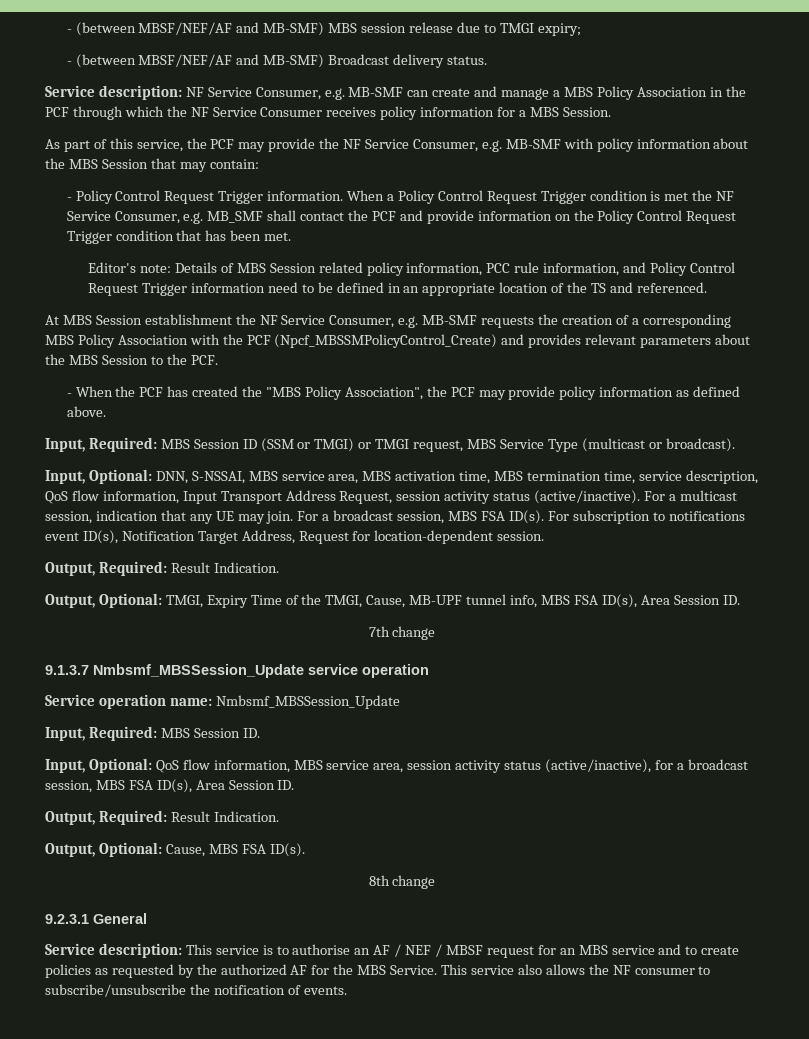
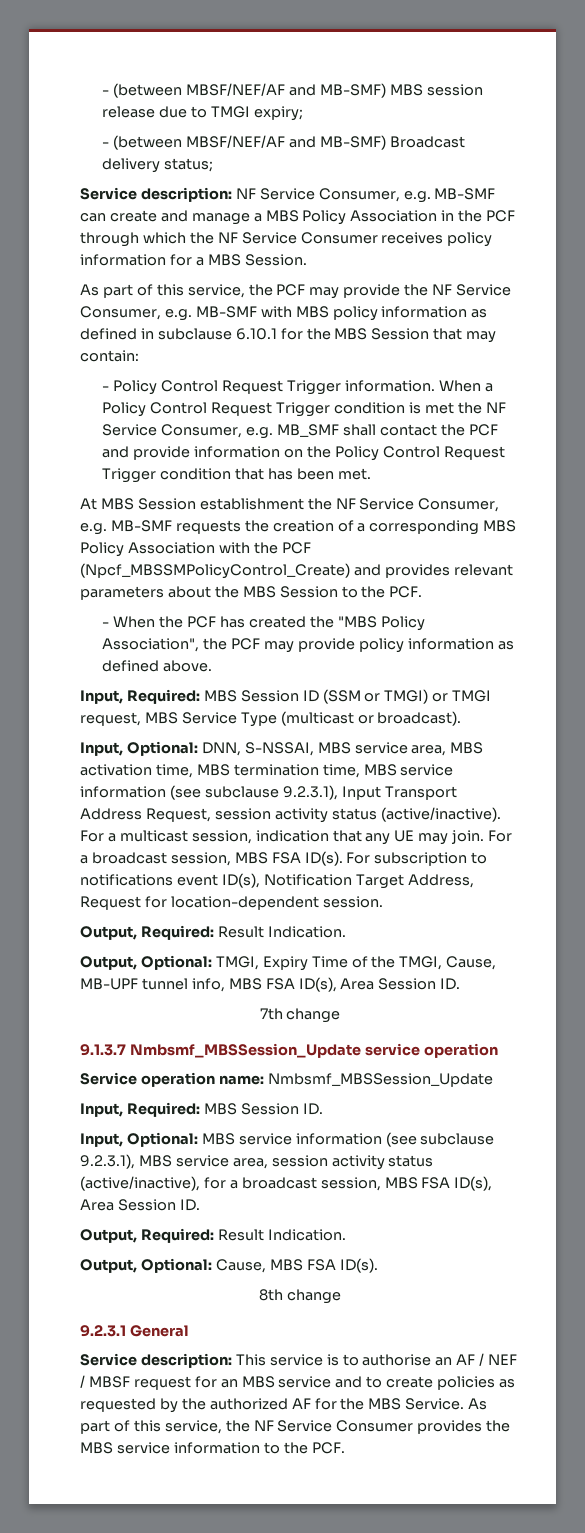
[446,56,487,65] status. -> [164,158,214,172] status;
[596,138,749,152] policy information about -> [295,306,488,321] [80,328,303,340] MBS policy information as defined in subclause 6.10.1 for
[88,262,735,276] [88,282,707,296] // Editor's note: Details of MBS Session related policy information, PCC rule information, and Policy Control Request Trigger information need to be defined in an appropriate location of the TS and referenced. -> (371, 474) none
[638,470,758,484] [45,490,179,504] service description, QoS flow information, -> [363,764,454,776] [80,785,338,800] MBS service information (see subclause 9.2.3.1),
[155,759,290,773] QoS flow information, -> [201,1132,495,1147] [80,1154,135,1169] MBS service information (see subclause 9.2.3.1),
[441,964,711,975] [45,984,347,997] This service also allows the NF consumer to subscribe/unsubscribe the notification of events. -> [468,1398,488,1410] [80,1420,511,1434] [80,1442,345,1454] As part of this service, the NF Service Consumer provides the MBS service information to the PCF.

